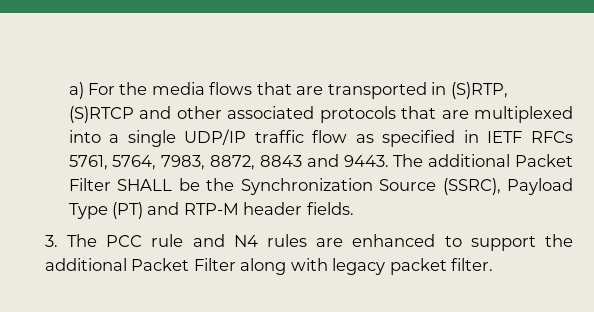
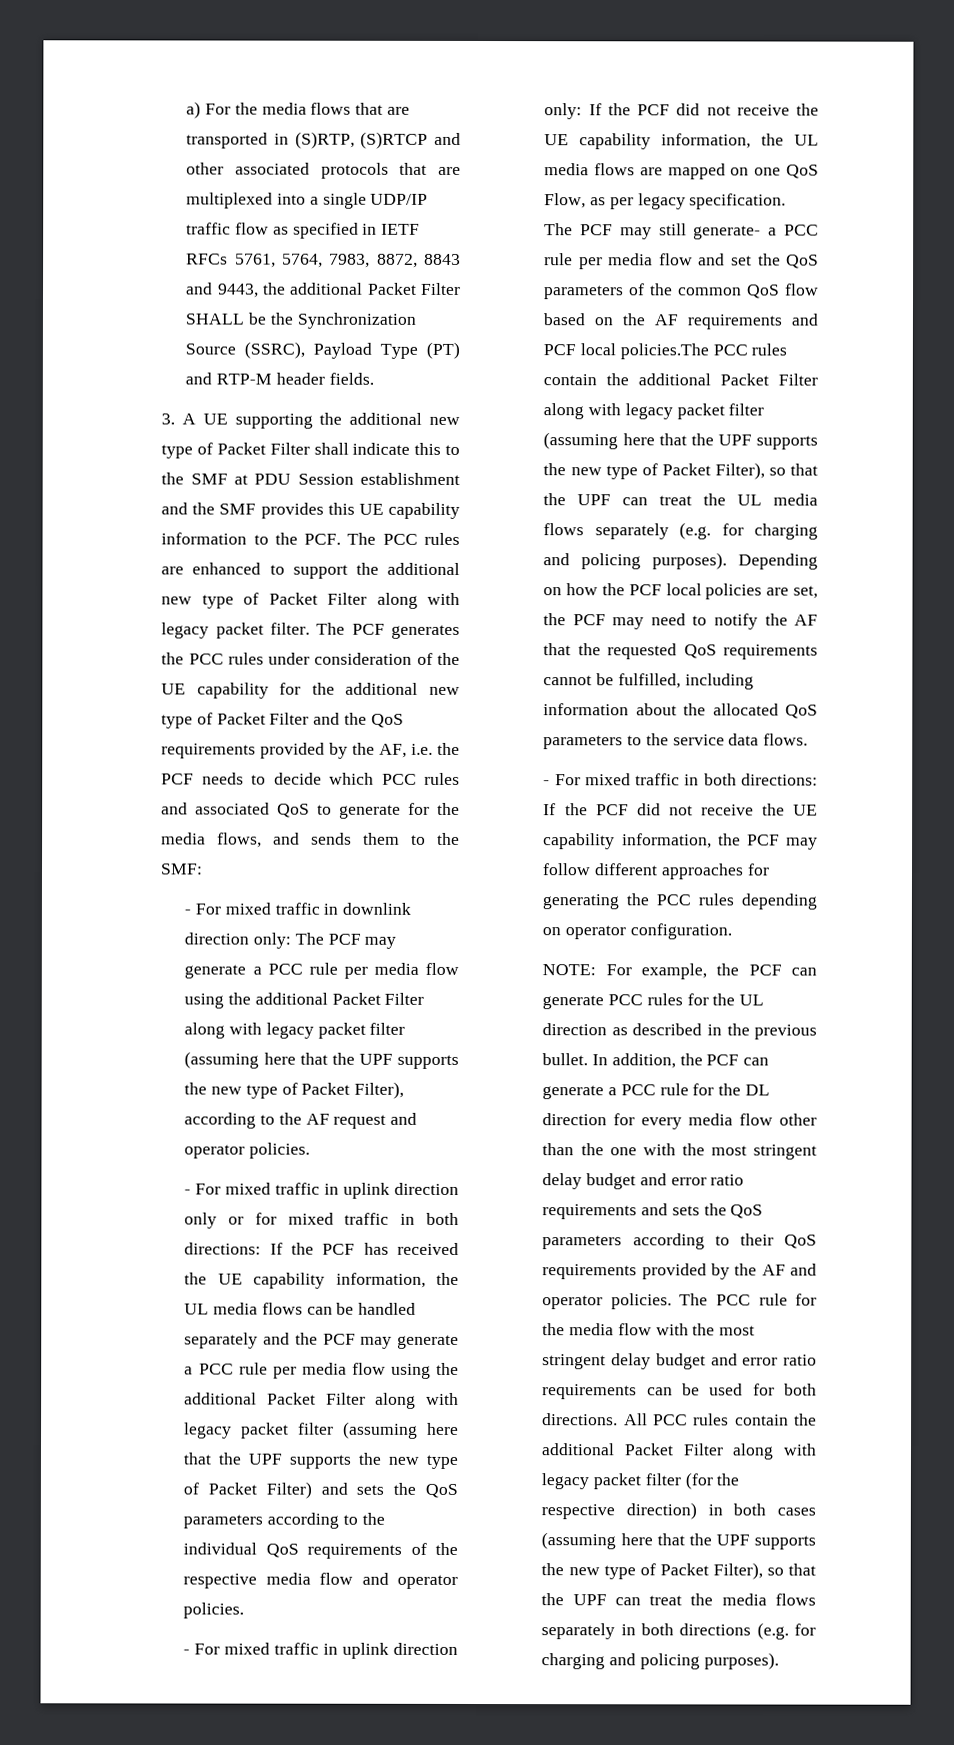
[343,154,424,167] 9443. The -> [217,282,287,298] 9443, the
[66,234,258,247] The PCC rule and N4 -> [182,412,460,429] [161,442,460,459] [161,472,460,485] [161,502,460,519] [161,532,418,545] A UE supporting the additional new type of Packet Filter shall indicate this to the SMF at PDU Session establishment and the SMF provides this UE capability information to the PCF. The PCC
[131,258,493,275] Packet Filter along with legacy packet filter. -> [161,592,460,609] [161,622,460,639] [161,652,460,665] [161,682,460,699] [161,712,404,729] [161,742,460,759] [161,772,460,785] [161,802,460,819] [161,832,460,848] [160,863,204,875] [184,902,412,915] [184,932,397,949] [184,962,459,979] [184,992,425,1009] [184,1022,406,1039] [184,1051,459,1069] [184,1081,405,1099] [184,1112,418,1129] [184,1142,311,1159] [184,1182,459,1199] [184,1212,459,1229] [184,1242,459,1255] [184,1272,459,1289] [184,1302,417,1315] [184,1332,459,1349] [184,1362,459,1379] [184,1392,459,1409] [184,1421,459,1439] [183,1452,458,1469] [183,1481,458,1499] [183,1512,385,1529] [183,1542,458,1559] [183,1572,458,1589] [183,1602,245,1619] [183,1642,458,1659] [544,103,819,120] [544,133,819,150] [544,163,819,180] [544,193,787,210] [544,223,819,240] [544,253,819,270] [544,283,819,300] [543,313,818,330] [543,343,788,360] [543,373,818,386] [543,403,765,420] [543,432,818,450] [543,462,818,480] [543,493,818,506] [543,522,818,540] [543,552,818,570] [543,583,818,600] [543,613,818,630] [543,643,818,660] [543,673,754,690] [543,703,818,719] [543,733,809,750] [543,773,818,786] [543,803,818,816] [543,833,818,850] [542,863,770,880] [542,893,817,910] [542,923,732,940] [542,963,817,980] [542,993,765,1010] [542,1023,817,1040] [542,1053,770,1069] [542,1083,770,1100] [542,1113,817,1130] [542,1143,817,1160] [542,1173,745,1190] [542,1203,764,1220] [542,1233,817,1250] [542,1263,817,1280] [542,1293,817,1310] [542,1323,756,1336] [542,1353,817,1370] [542,1383,817,1400] [542,1413,817,1426] [541,1443,817,1460] [541,1472,740,1490] [541,1502,816,1520] [541,1532,816,1550] [541,1562,816,1580] [541,1593,816,1606] [541,1622,816,1640] [541,1652,779,1670] new type of Packet Filter along with legacy packet filter. The PCF generates the PCC rules under consideration of the UE capability for the additional new type of Packet Filter and the QoS requirements provided by the AF, i.e. the PCF needs to decide which PCC rules and associated QoS to generate for the media flows, and sends them to the SMF: // - For mixed traffic in downlink direction only: The PCF may generate a PCC rule per media flow using the additional Packet Filter along with legacy packet filter (assuming here that the UPF supports the new type of Packet Filter), according to the AF request and operator policies. // - For mixed traffic in uplink direction only or for mixed traffic in both directions: If the PCF has received the UE capability information, the UL media flows can be handled separately and the PCF may generate a PCC rule per media flow using the additional Packet Filter along with legacy packet filter (assuming here that the UPF supports the new type of Packet Filter) and sets the QoS parameters according to the individual QoS requirements of the respective media flow and operator policies. // - For mixed traffic in uplink direction only: If the PCF did not receive the UE capability information, the UL media flows are mapped on one QoS Flow, as per legacy specification. The PCF may still generate- a PCC rule per media flow and set the QoS parameters of the common QoS flow based on the AF requirements and PCF local policies.The PCC rules contain the additional Packet Filter along with legacy packet filter (assuming here that the UPF supports the new type of Packet Filter), so that the UPF can treat the UL media flows separately (e.g. for charging and policing purposes). Depending on how the PCF local policies are set, the PCF may need to notify the AF that the requested QoS requirements cannot be fulfilled, including information about the allocated QoS parameters to the service data flows. // - For mixed traffic in both directions: If the PCF did not receive the UE capability information, the PCF may follow different approaches for generating the PCC rules depending on operator configuration. // NOTE: For example, the PCF can generate PCC rules for the UL direction as described in the previous bullet. In addition, the PCF can generate a PCC rule for the DL direction for every media flow other than the one with the most stringent delay budget and error ratio requirements and sets the QoS parameters according to their QoS requirements provided by the AF and operator policies. The PCC rule for the media flow with the most stringent delay budget and error ratio requirements can be used for both directions. All PCC rules contain the additional Packet Filter along with legacy packet filter (for the respective direction) in both cases (assuming here that the UPF supports the new type of Packet Filter), so that the UPF can treat the media flows separately in both directions (e.g. for charging and policing purposes).

